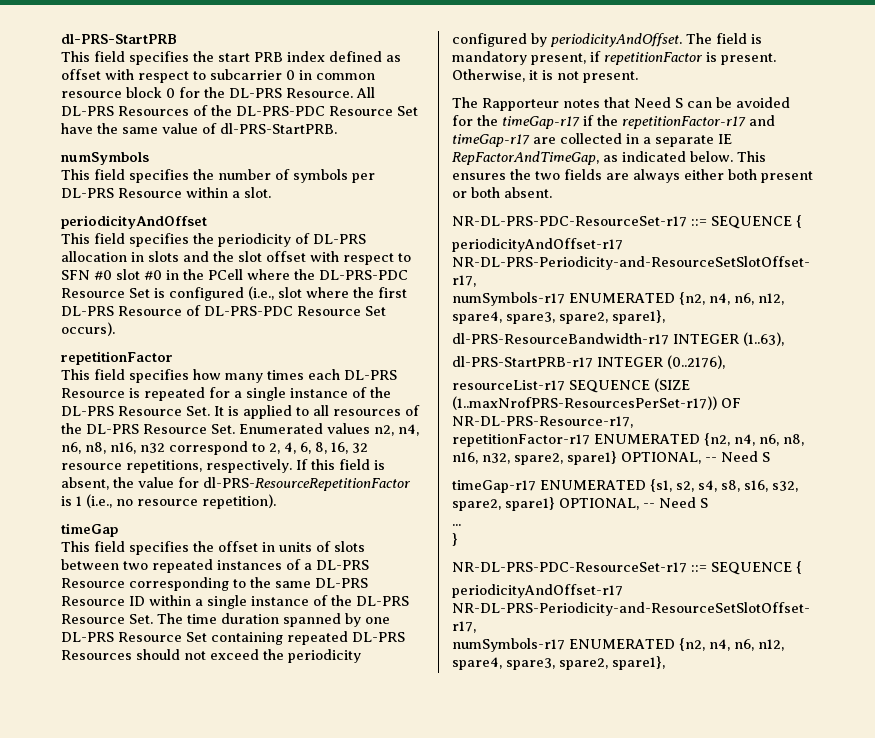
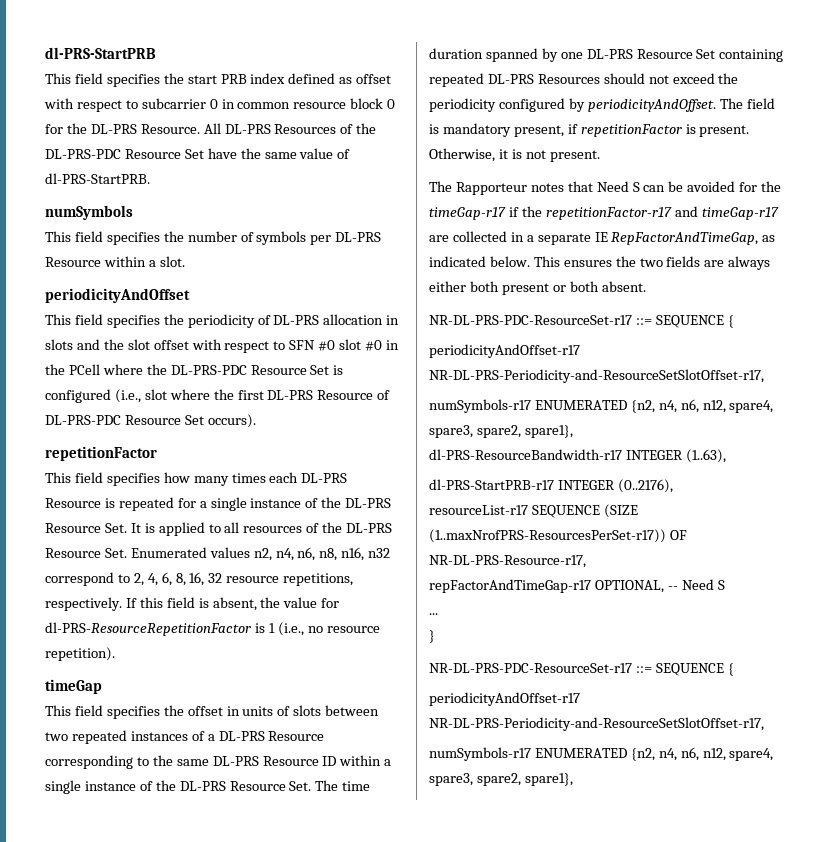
[452,433,804,447] [452,451,770,465] [452,479,798,493] [452,497,555,511] repetitionFactor-r17 ENUMERATED {n2, n4, n6, n8, n16, n32, spare2, spare1} OPTIONAL, -- Need S // timeGap-r17 ENUMERATED {s1, s2, s4, s8, s16, s32, spare2, spare1} -> [429,579,591,593] repFactorAndTimeGap-r17

